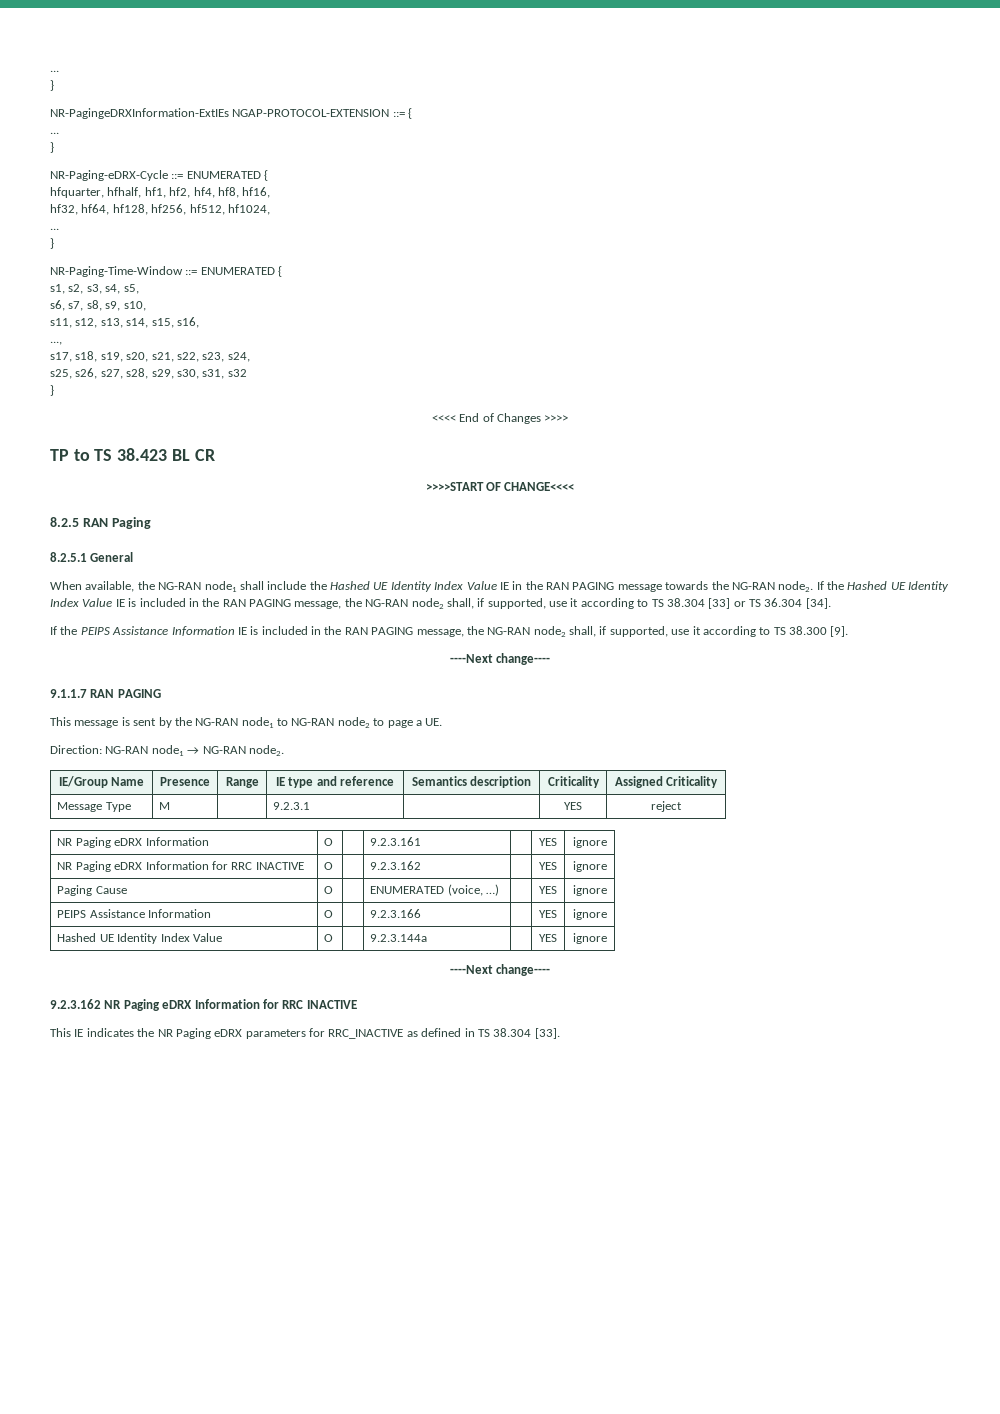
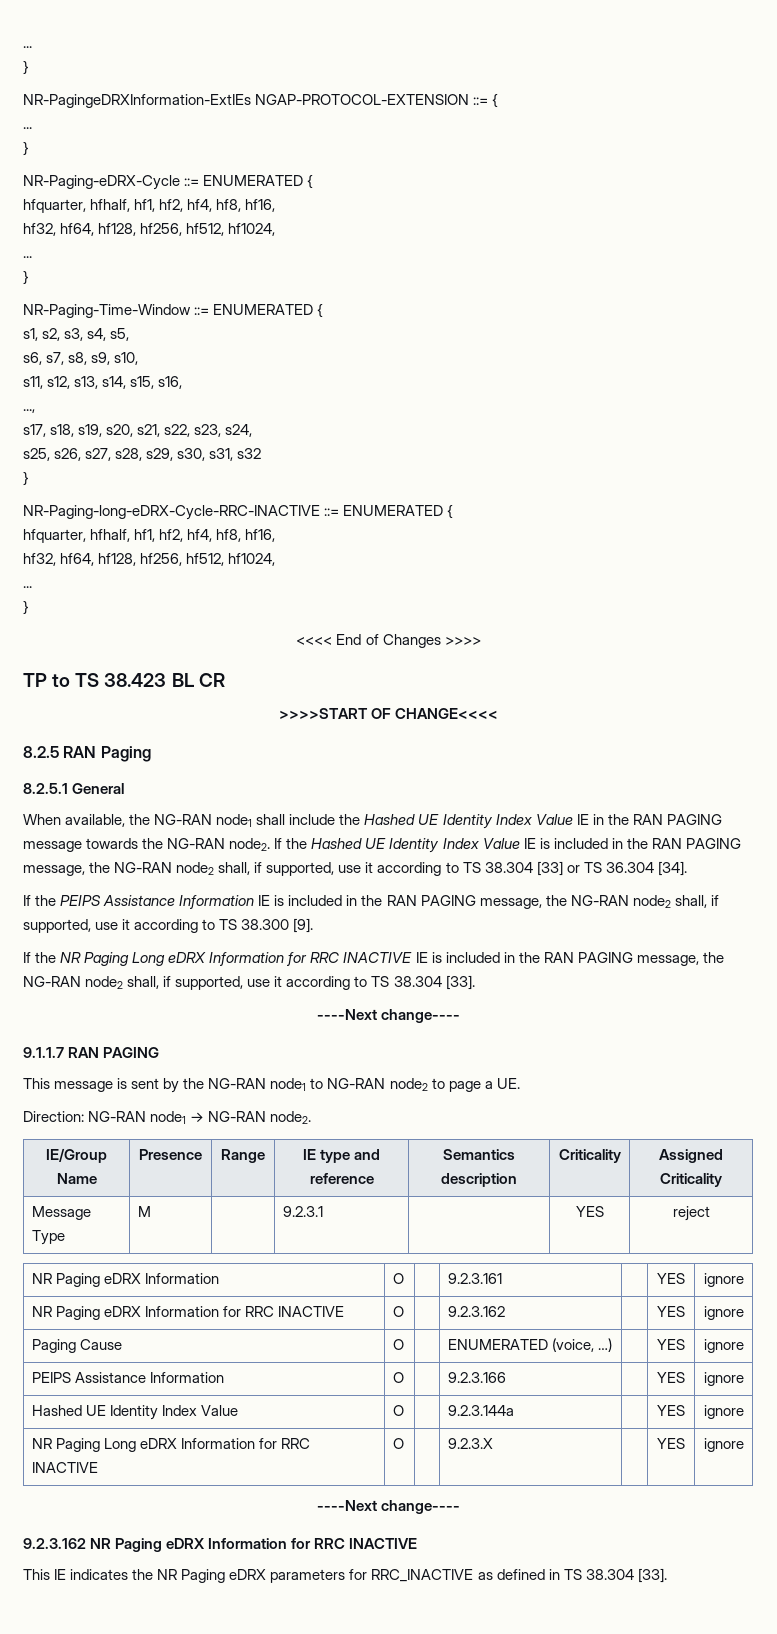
(54, 390) none -> [23,504,454,520] [23,529,276,543] [23,553,276,566] [23,586,32,588] [23,600,29,615] // NR-Paging-long-eDRX-Cycle-RRC-INACTIVE ::= ENUMERATED { // hfquarter, hfhalf, hf1, hf2, hf4, hf8, hf16, // hf32, hf64, hf128, hf256, hf512, hf1024, // ... // }
(849, 631) none -> [23,952,724,966] [23,975,475,990] // If the NR Paging Long eDRX Information for RRC INACTIVE IE is included in the RAN PAGING message, the NG-RAN node2 shall, if supported, use it according to TS 38.304 [33].
(607, 938) none -> [31,1438,311,1452] [31,1462,98,1473] [392,1438,404,1449] [447,1438,493,1449] [657,1438,685,1449] [703,1438,744,1452] // NR Paging Long eDRX Information for RRC INACTIVE | O | | 9.2.3.X | | YES | ignore

